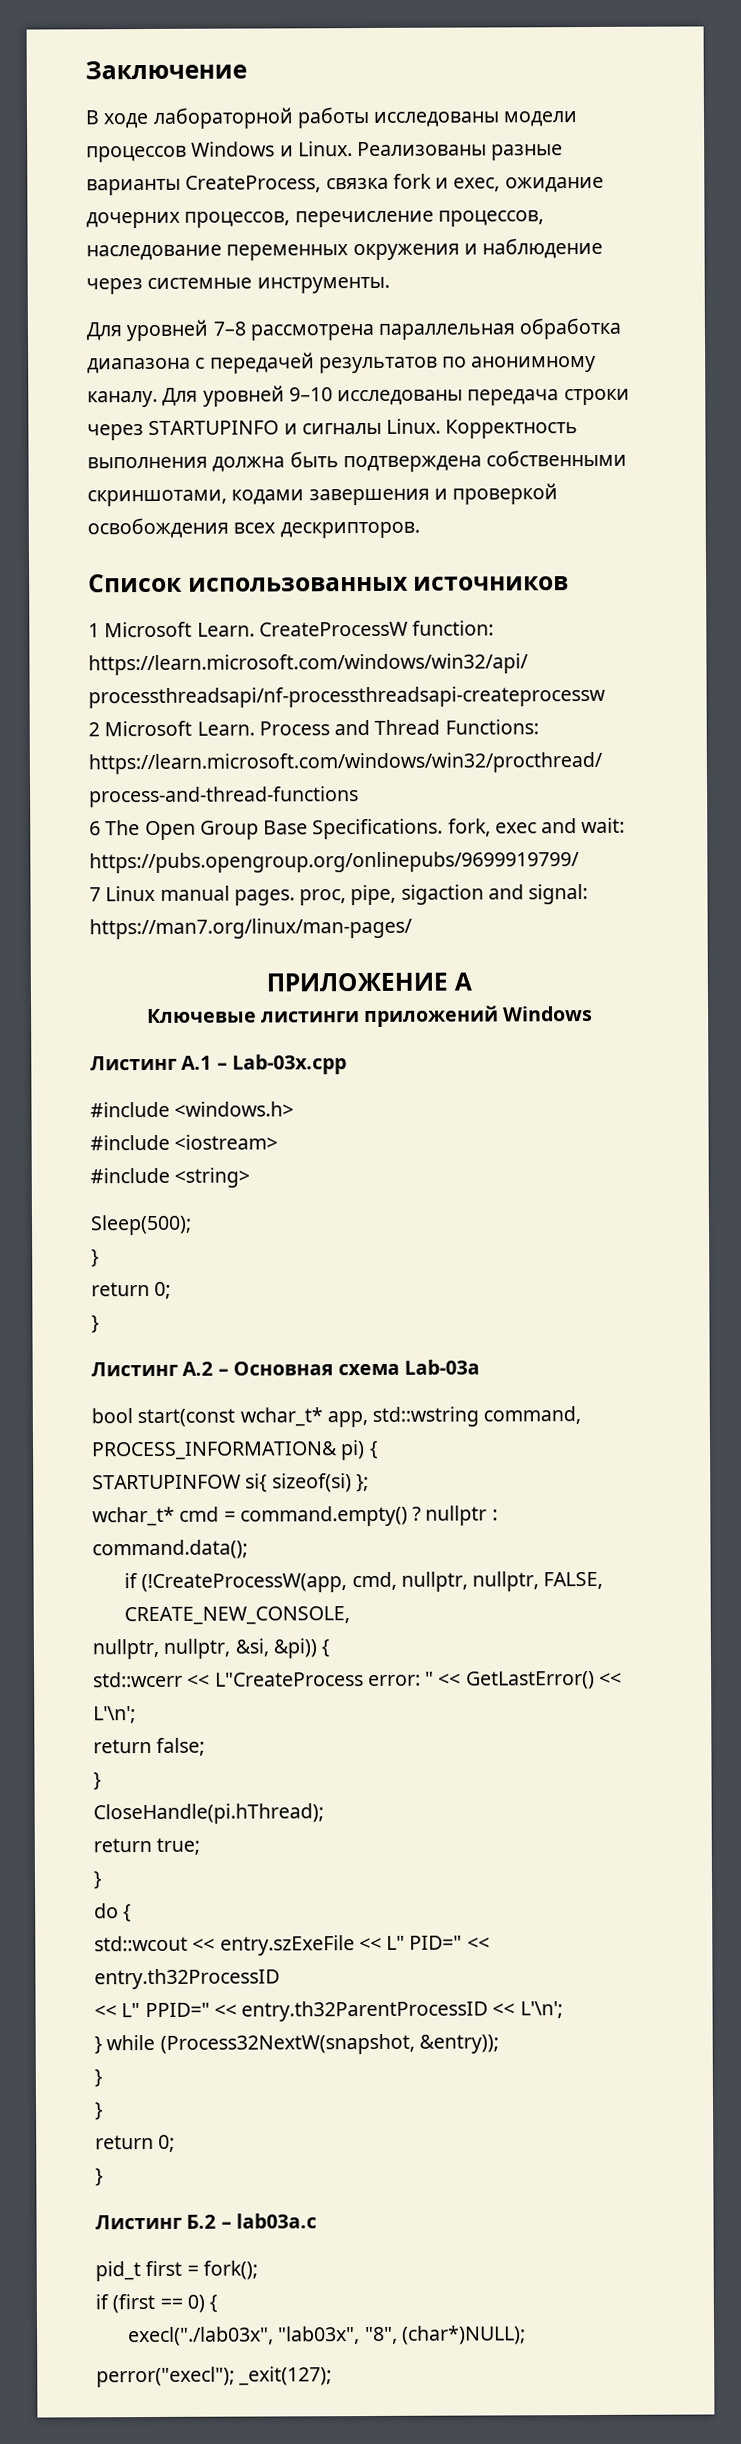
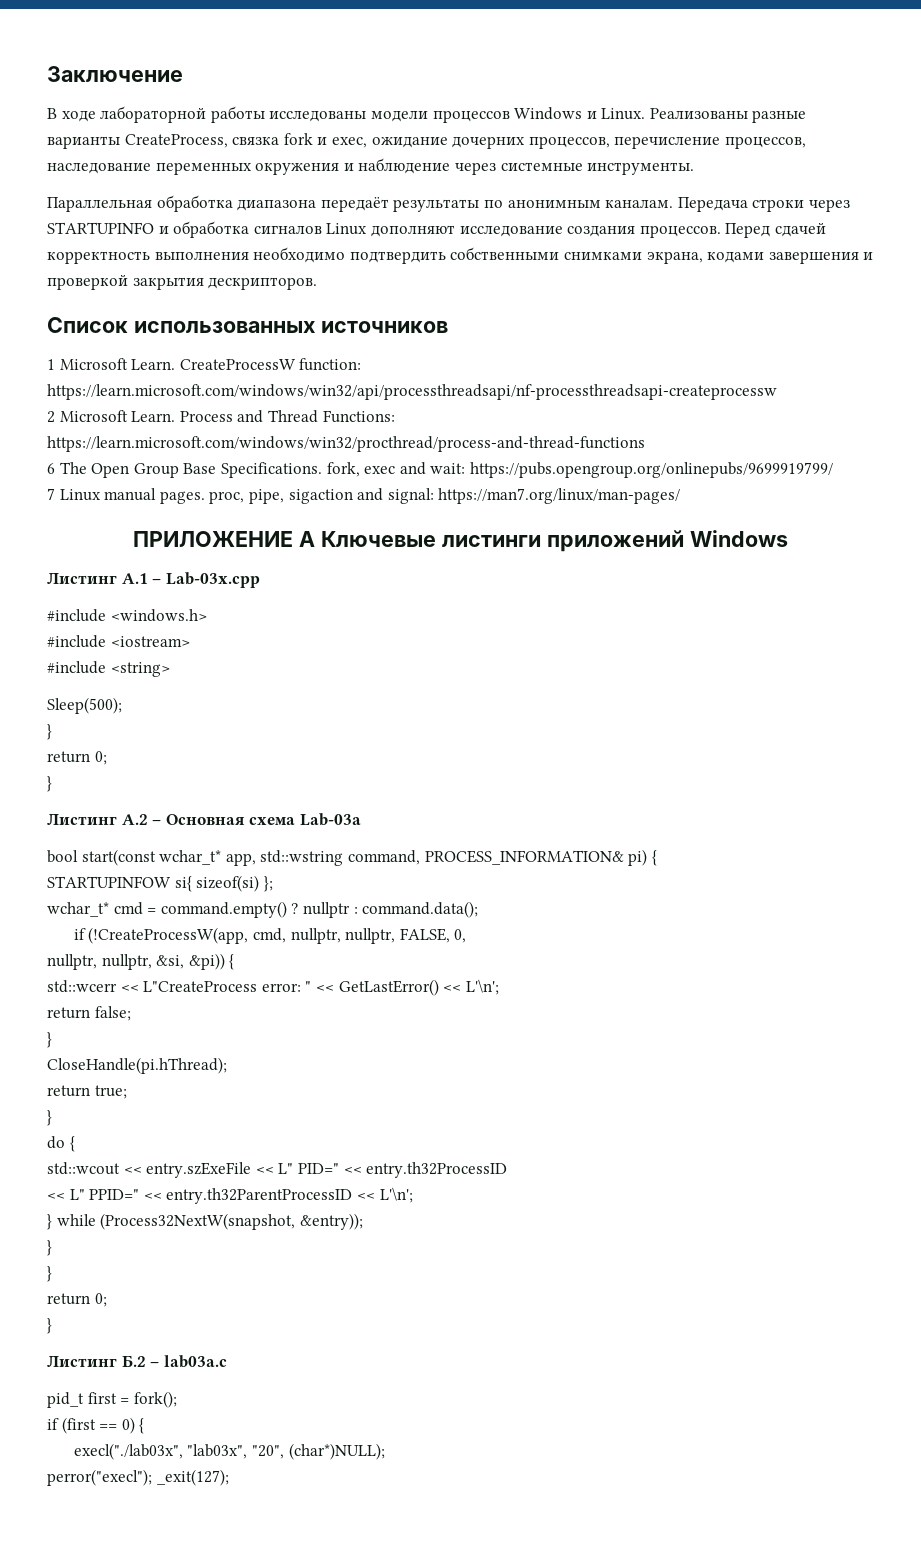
[86,317,622,342] [87,352,597,374] [87,385,630,408] [87,418,579,441] [87,449,628,473] [87,489,227,507] Для уровней 7–8 рассмотрена параллельная обработка диапазона с передачей результатов по анонимному каналу. Для уровней 9–10 исследованы передача строки через STARTUPINFO и сигналы Linux. Корректность выполнения должна быть подтверждена собственными скриншотами, -> [47,195,850,212] [47,221,826,238] [47,247,703,264] Параллельная обработка диапазона передаёт результаты по анонимным каналам. Передача строки через STARTUPINFO и обработка сигналов Linux дополняют исследование создания процессов. Перед сдачей корректность выполнения необходимо подтвердить собственными снимками экрана,
[87,517,276,539] освобождения всех -> [132,277,204,290] закрытия
(472, 981) // -> (316, 539) none
[124,1606,351,1626] CREATE_NEW_CONSOLE, -> [454,929,467,943] 0,
[364,2326,398,2345] "8", -> [252,1445,285,1459] "20",

